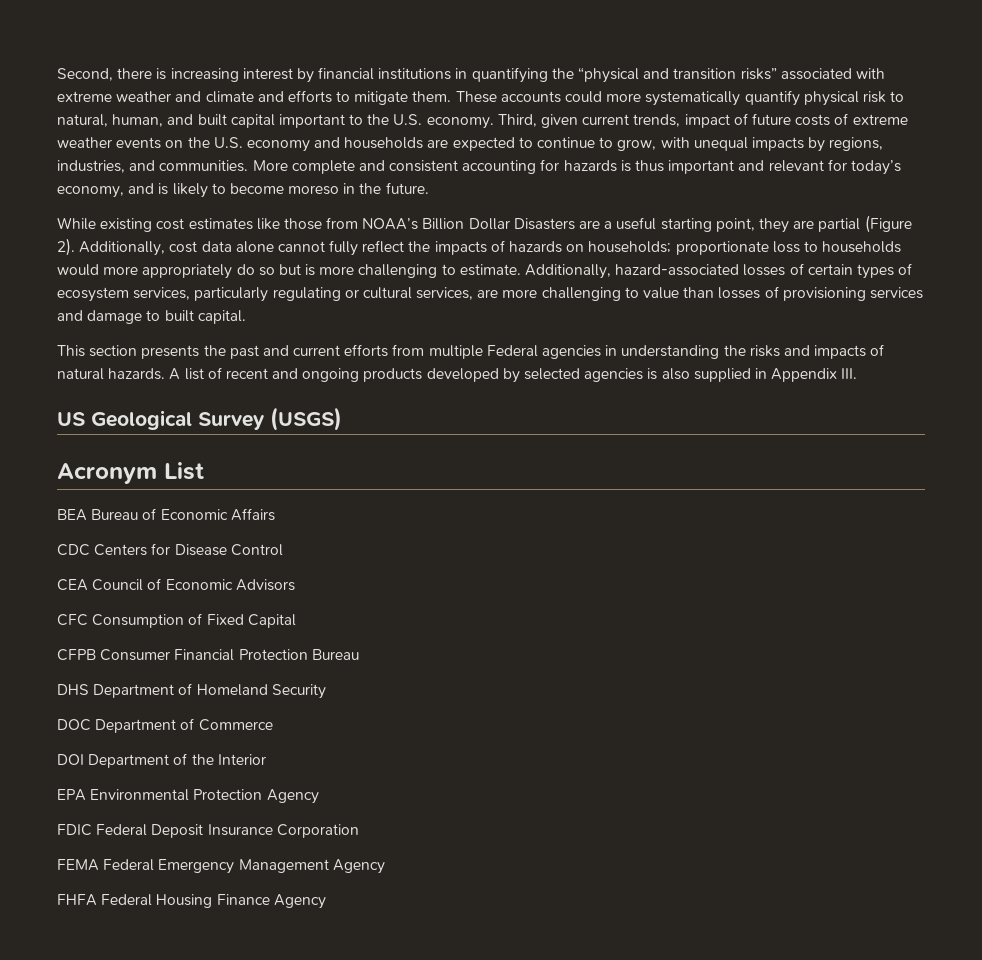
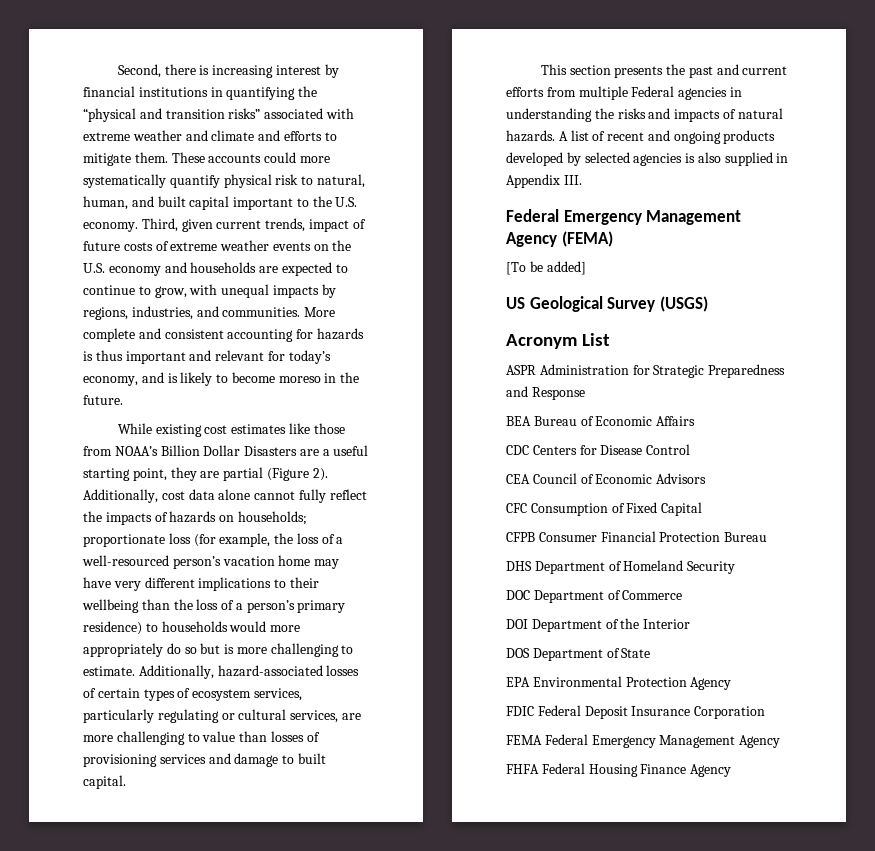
(800, 247) none -> [193,533,344,547] [82,555,340,569] [83,577,319,591] [82,599,346,613] [83,621,142,635] (for example, the loss of a well-resourced person’s vacation home may have very different implications to their wellbeing than the loss of a person’s primary residence)
(858, 373) none -> [506,209,742,225] [506,231,613,247] [506,261,586,275] // Federal Emergency Management Agency (FEMA) // [To be added]
(204, 471) none -> [506,364,786,378] [506,386,585,400] // ASPR Administration for Strategic Preparedness and Response
(266, 759) none -> [506,648,651,661] // DOS Department of State

